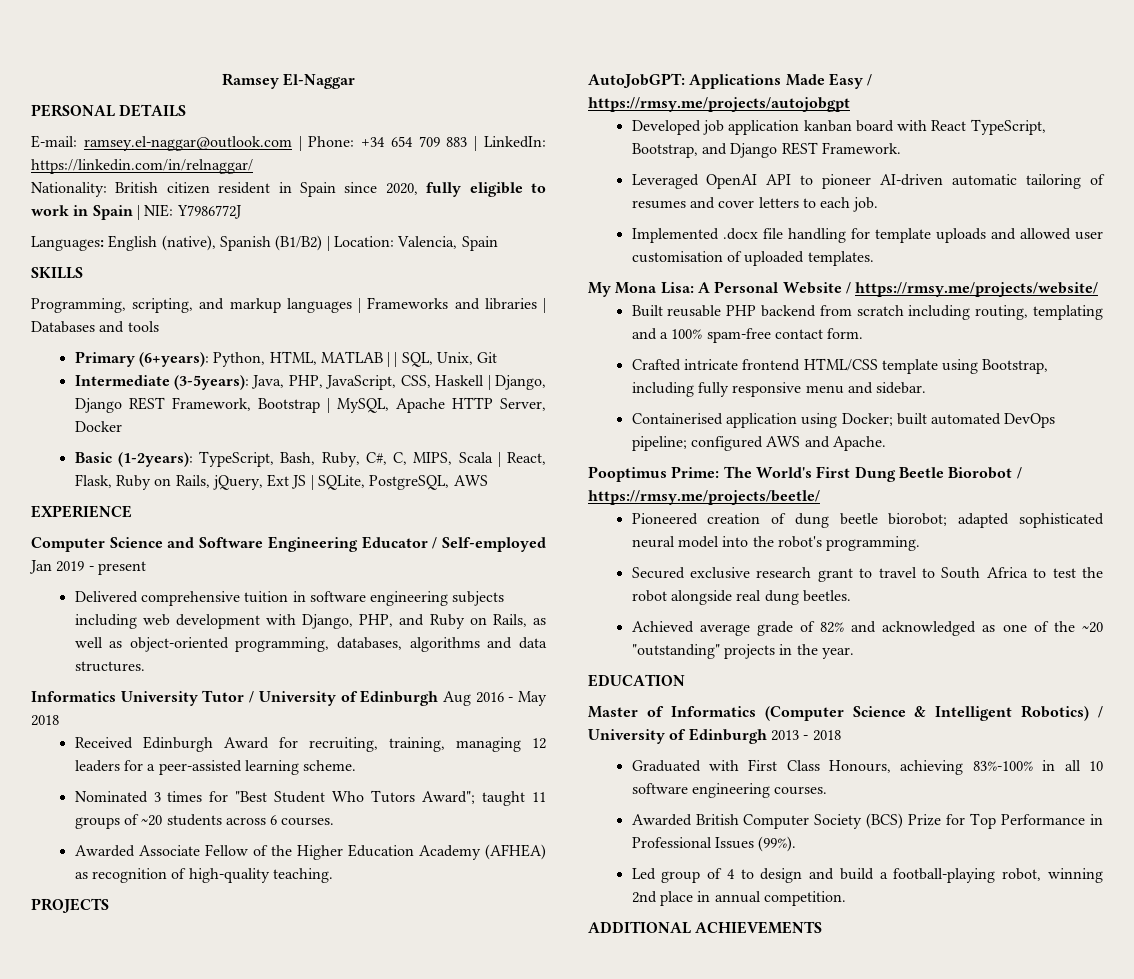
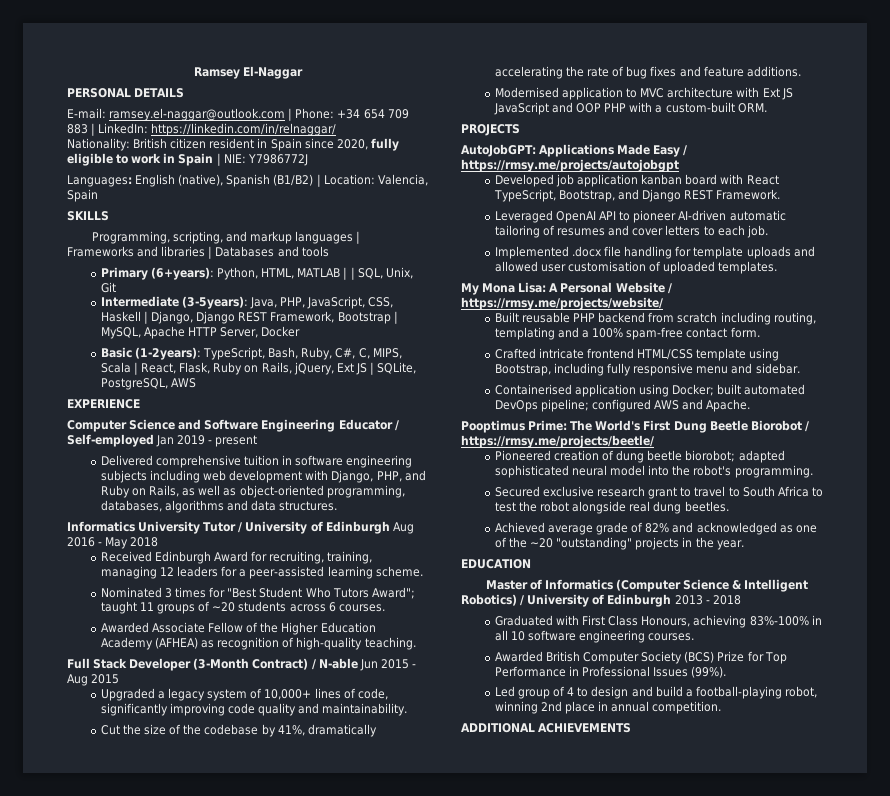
(333, 875) none -> [67,658,416,671] [67,674,120,686] [100,688,388,701] [100,703,408,716] [100,724,377,737] [494,66,801,79] [494,87,793,100] [493,102,767,115] // Full Stack Developer (3-Month Contract) / N-able Jun 2015 - Aug 2015 // Upgraded a legacy system of 10,000+ lines of code, significantly improving code quality and maintainability. // Cut the size of the codebase by 41%, dramatically accelerating the rate of bug fixes and feature additions. // Modernised application to MVC architecture with Ext JS JavaScript and OOP PHP with a custom-built ORM.

